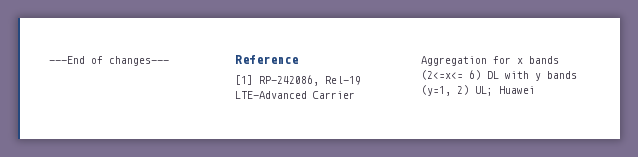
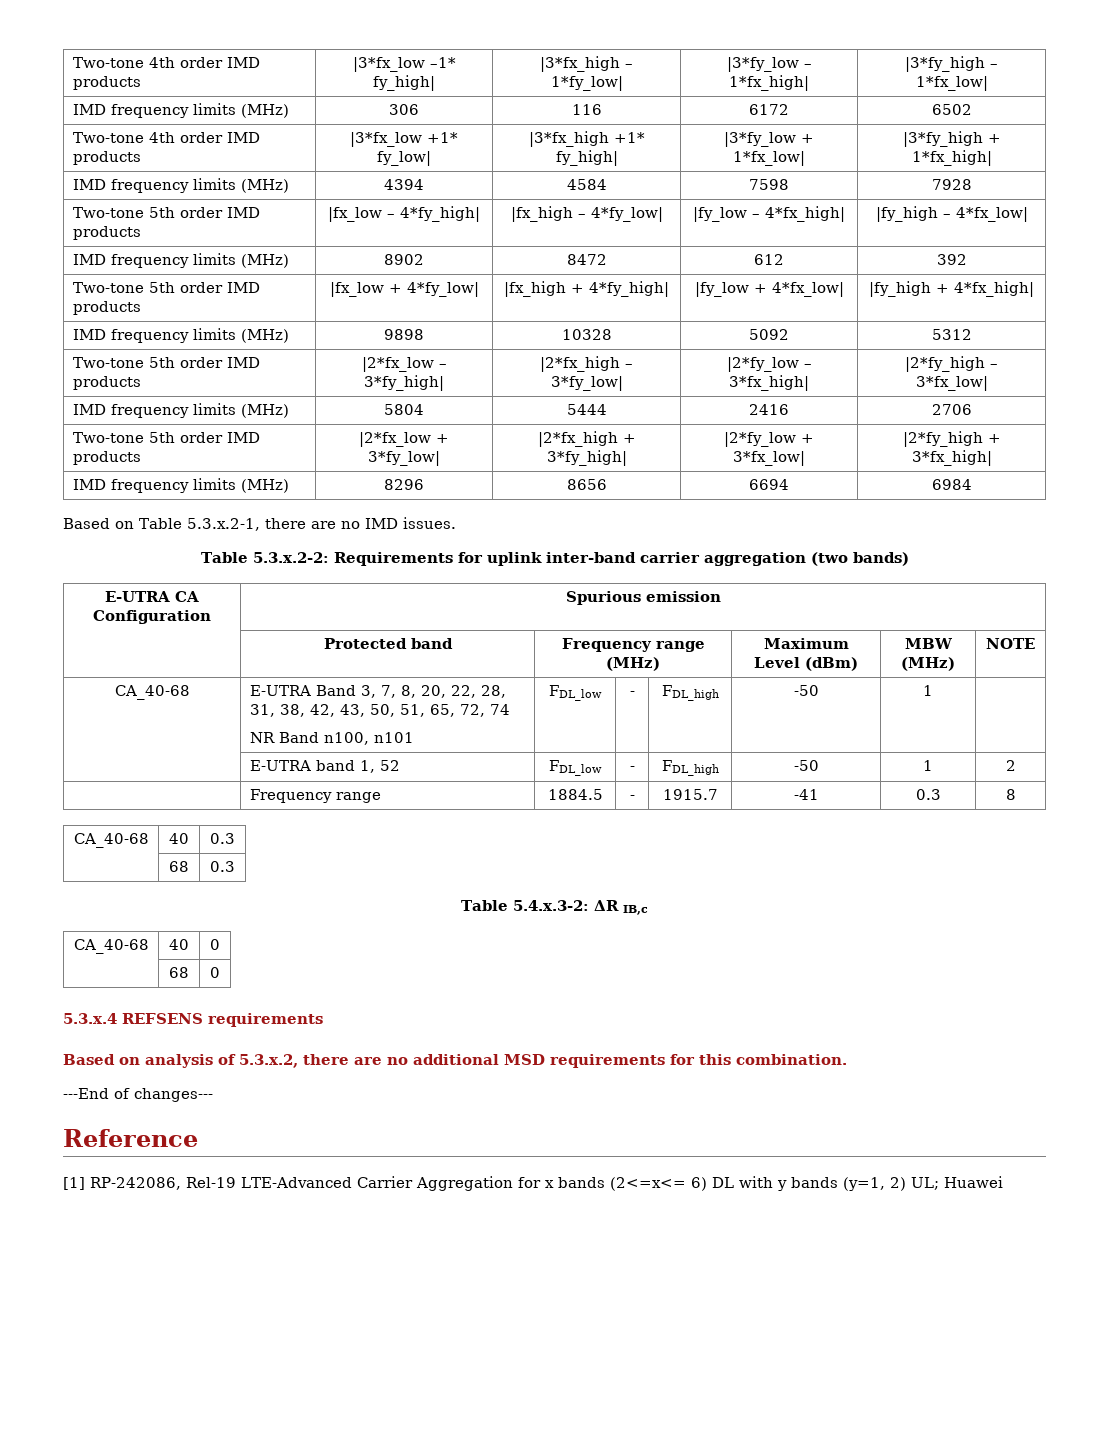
(49, 60) none -> [72,57,260,68] [72,76,141,90] [352,57,456,72] [373,75,435,91] [540,56,633,72] [550,76,623,91] [726,57,812,72] [729,75,809,91] [905,56,998,72] [915,76,988,91] [72,103,289,118] [389,104,419,115] [571,104,602,115] [749,104,789,115] [931,104,972,115] [72,132,260,143] [72,151,141,165] [350,132,458,147] [377,151,431,166] [528,131,645,147] [555,150,618,166] [724,132,814,147] [733,151,805,166] [902,131,1001,147] [911,150,992,166] [72,178,289,193] [384,179,424,190] [566,179,607,190] [749,179,789,190] [931,179,972,190] [72,207,260,218] [72,226,141,240] [328,206,480,222] [510,206,663,222] [693,206,845,222] [875,206,1028,222] [72,253,289,268] [384,254,424,265] [566,254,607,265] [754,254,784,265] [936,254,967,265] [72,282,260,293] [72,301,141,315] [329,282,479,297] [504,281,669,297] [694,282,844,297] [869,281,1034,297] [72,328,289,343] [384,329,424,340] [561,329,612,340] [749,329,789,340] [931,329,972,340] [72,357,260,368] [72,376,141,390] [361,357,447,372] [364,375,444,391] [540,356,633,372] [550,376,623,391] [726,357,812,372] [729,375,809,391] [905,356,998,372] [915,376,988,391] [72,403,289,418] [384,404,424,415] [566,404,607,415] [749,404,789,415] [931,404,972,415] [72,432,260,443] [72,451,141,465] [359,432,449,447] [368,451,440,466] [537,431,636,447] [546,450,627,466] [724,432,814,447] [733,451,805,466] [902,431,1001,447] [911,450,992,466] [72,478,289,493] [384,479,424,490] [566,479,607,490] [749,479,789,490] [931,479,972,490] [63,517,456,531] [200,552,909,566] [105,591,199,602] [93,610,211,624] [565,591,721,605] [323,638,453,649] [561,638,705,652] [606,657,660,671] [763,638,849,649] [754,657,858,671] [904,638,953,649] [901,657,955,671] [986,638,1035,649] [114,685,190,700] [249,685,506,698] [249,704,510,717] [249,732,414,745] [549,685,602,701] [629,691,635,696] [661,685,719,701] [793,685,819,696] [923,685,933,696] [249,760,400,773] [549,760,602,776] [629,766,635,771] [661,760,719,776] [793,760,819,771] [923,760,933,771] [1005,760,1016,771] [249,789,381,803] [547,789,603,800] [629,795,635,800] [662,789,718,800] [793,789,819,800] [915,789,941,800] [1005,789,1016,800] [73,833,149,848] [169,833,189,844] [210,833,235,844] [169,861,189,872] [210,861,235,872] [461,900,648,915] [73,939,149,954] [169,939,189,950] [210,939,220,950] [169,967,189,978] [210,967,220,978] [63,1013,323,1027] [63,1054,847,1068] Two-tone 4th order IMD products | |3*fx_low –1* fy_high| | |3*fx_high – 1*fy_low| | |3*fy_low – 1*fx_high| | |3*fy_high – 1*fx_low| // IMD frequency limits (MHz) | 306 | 116 | 6172 | 6502 // Two-tone 4th order IMD products | |3*fx_low +1* fy_low| | |3*fx_high +1* fy_high| | |3*fy_low + 1*fx_low| | |3*fy_high + 1*fx_high| // IMD frequency limits (MHz) | 4394 | 4584 | 7598 | 7928 // Two-tone 5th order IMD products | |fx_low – 4*fy_high| | |fx_high – 4*fy_low| | |fy_low – 4*fx_high| | |fy_high – 4*fx_low| // IMD frequency limits (MHz) | 8902 | 8472 | 612 | 392 // Two-tone 5th order IMD products | |fx_low + 4*fy_low| | |fx_high + 4*fy_high| | |fy_low + 4*fx_low| | |fy_high + 4*fx_high| // IMD frequency limits (MHz) | 9898 | 10328 | 5092 | 5312 // Two-tone 5th order IMD products | |2*fx_low – 3*fy_high| | |2*fx_high – 3*fy_low| | |2*fy_low – 3*fx_high| | |2*fy_high – 3*fx_low| // IMD frequency limits (MHz) | 5804 | 5444 | 2416 | 2706 // Two-tone 5th order IMD products | |2*fx_low + 3*fy_low| | |2*fx_high + 3*fy_high| | |2*fy_low + 3*fx_low| | |2*fy_high + 3*fx_high| // IMD frequency limits (MHz) | 8296 | 8656 | 6694 | 6984 // Based on Table 5.3.x.2-1, there are no IMD issues. // Table 5.3.x.2-2: Requirements for uplink inter-band carrier aggregation (two bands) // E-UTRA CA Configuration | Spurious emission // | Protected band | Frequency range (MHz) | Maximum Level (dBm) | MBW (MHz) | NOTE // CA_40-68 | E-UTRA Band 3, 7, 8, 20, 22, 28, 31, 38, 42, 43, 50, 51, 65, 72, 74 // NR Band n100, n101 | FDL_low | - | FDL_high | -50 | 1 | // | E-UTRA band 1, 52 | FDL_low | - | FDL_high | -50 | 1 | 2 // | Frequency range | 1884.5 | - | 1915.7 | -41 | 0.3 | 8 // CA_40-68 | 40 | 0.3 // | 68 | 0.3 // Table 5.4.x.3-2: ΔR IB,c // CA_40-68 | 40 | 0 // | 68 | 0 // 5.3.x.4 REFSENS requirements // Based on analysis of 5.3.x.2, there are no additional MSD requirements for this combination. //

